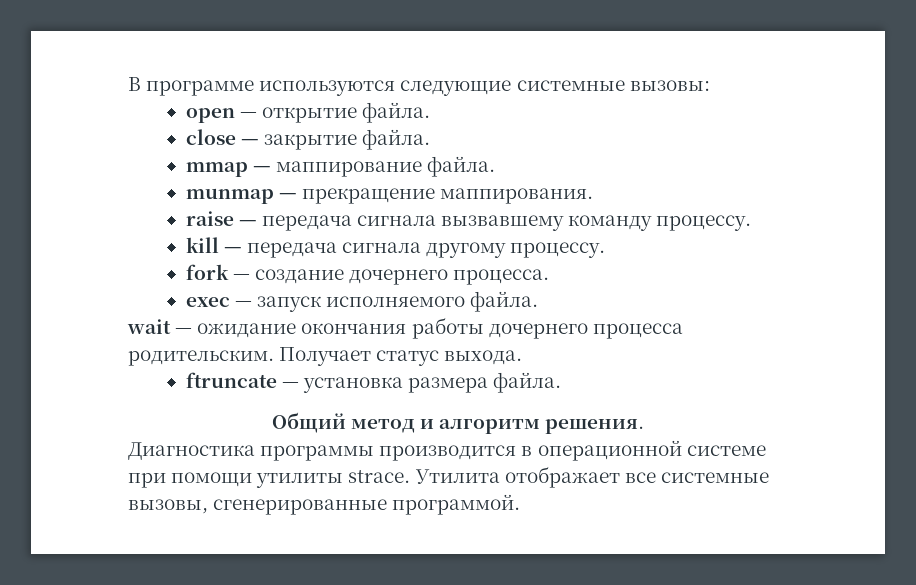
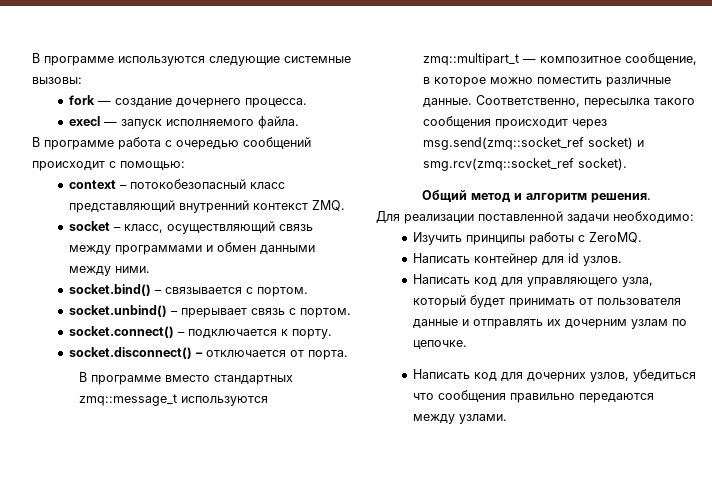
[185,102,430,123] [185,129,430,150] [185,156,495,177] [185,188,593,204] [185,211,752,231] [185,237,606,258] // open — открытие файла. // close — закрытие файла. // mmap — маппирование файла. // munmap — прекращение маппирования. // raise — передача сигнала вызвавшему команду процессу. // kill — передача сигнала другому процессу. -> (82, 80) none
[185,297,230,307] exec -> [69,116,101,126] execl
[127,317,683,339] [128,347,523,366] [185,372,562,393] wait — ожидание окончания работы дочернего процесса родительским. Получает статус выхода. // ftruncate — установка размера файла. -> [32,137,311,150] [32,161,185,171] [69,179,286,189] [69,200,346,213] [69,221,314,234] [69,242,316,255] [69,266,151,276] [69,284,309,297] [69,305,352,318] [69,326,333,339] [69,347,349,360] [78,372,293,385] [78,394,268,406] [422,53,697,66] [422,77,671,87] [422,95,695,108] [422,116,607,129] [422,137,644,150] [422,158,627,171] В программе работа с очередью сообщений происходит с помощью: // context – потокобезопасный класс представляющий внутренний контекст ZMQ. // socket – класс, осуществляющий связь между программами и обмен данными между ними. // socket.bind() – связывается с портом. // socket.unbind() – прерывает связь с портом. // socket.connect() – подключается к порту. // socket.disconnect() – отключается от порта. // В программе вместо стандартных zmq::message_t используются zmq::multipart_t — композитное сообщение, в которое можно поместить различные данные. Соответственно, пересылка такого сообщения происходит через msg.send(zmq::socket_ref socket) и smg.rcv(zmq::socket_ref socket).
[128,440,766,461] [128,466,769,488] [128,494,521,515] Диагностика программы производится в операционной системе при помощи утилиты strace. Утилита отображает все системные вызовы, сгенерированные программой. -> [376,211,694,224] [413,232,643,245] [413,253,623,266] [413,274,654,287] [413,295,682,308] [413,319,688,329] [413,340,468,349] [413,369,697,382] [413,390,655,403] [413,414,508,424] Для реализации поставленной задачи необходимо: // Изучить принципы работы с ZeroMQ. // Написать контейнер для id узлов. // Написать код для управляющего узла, который будет принимать от пользователя данные и отправлять их дочерним узлам по цепочке. // Написать код для дочерних узлов, убедиться что сообщения правильно передаются между узлами.

